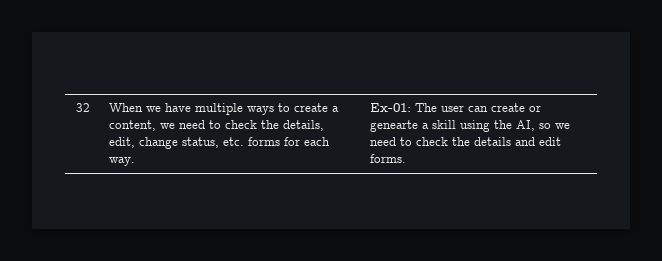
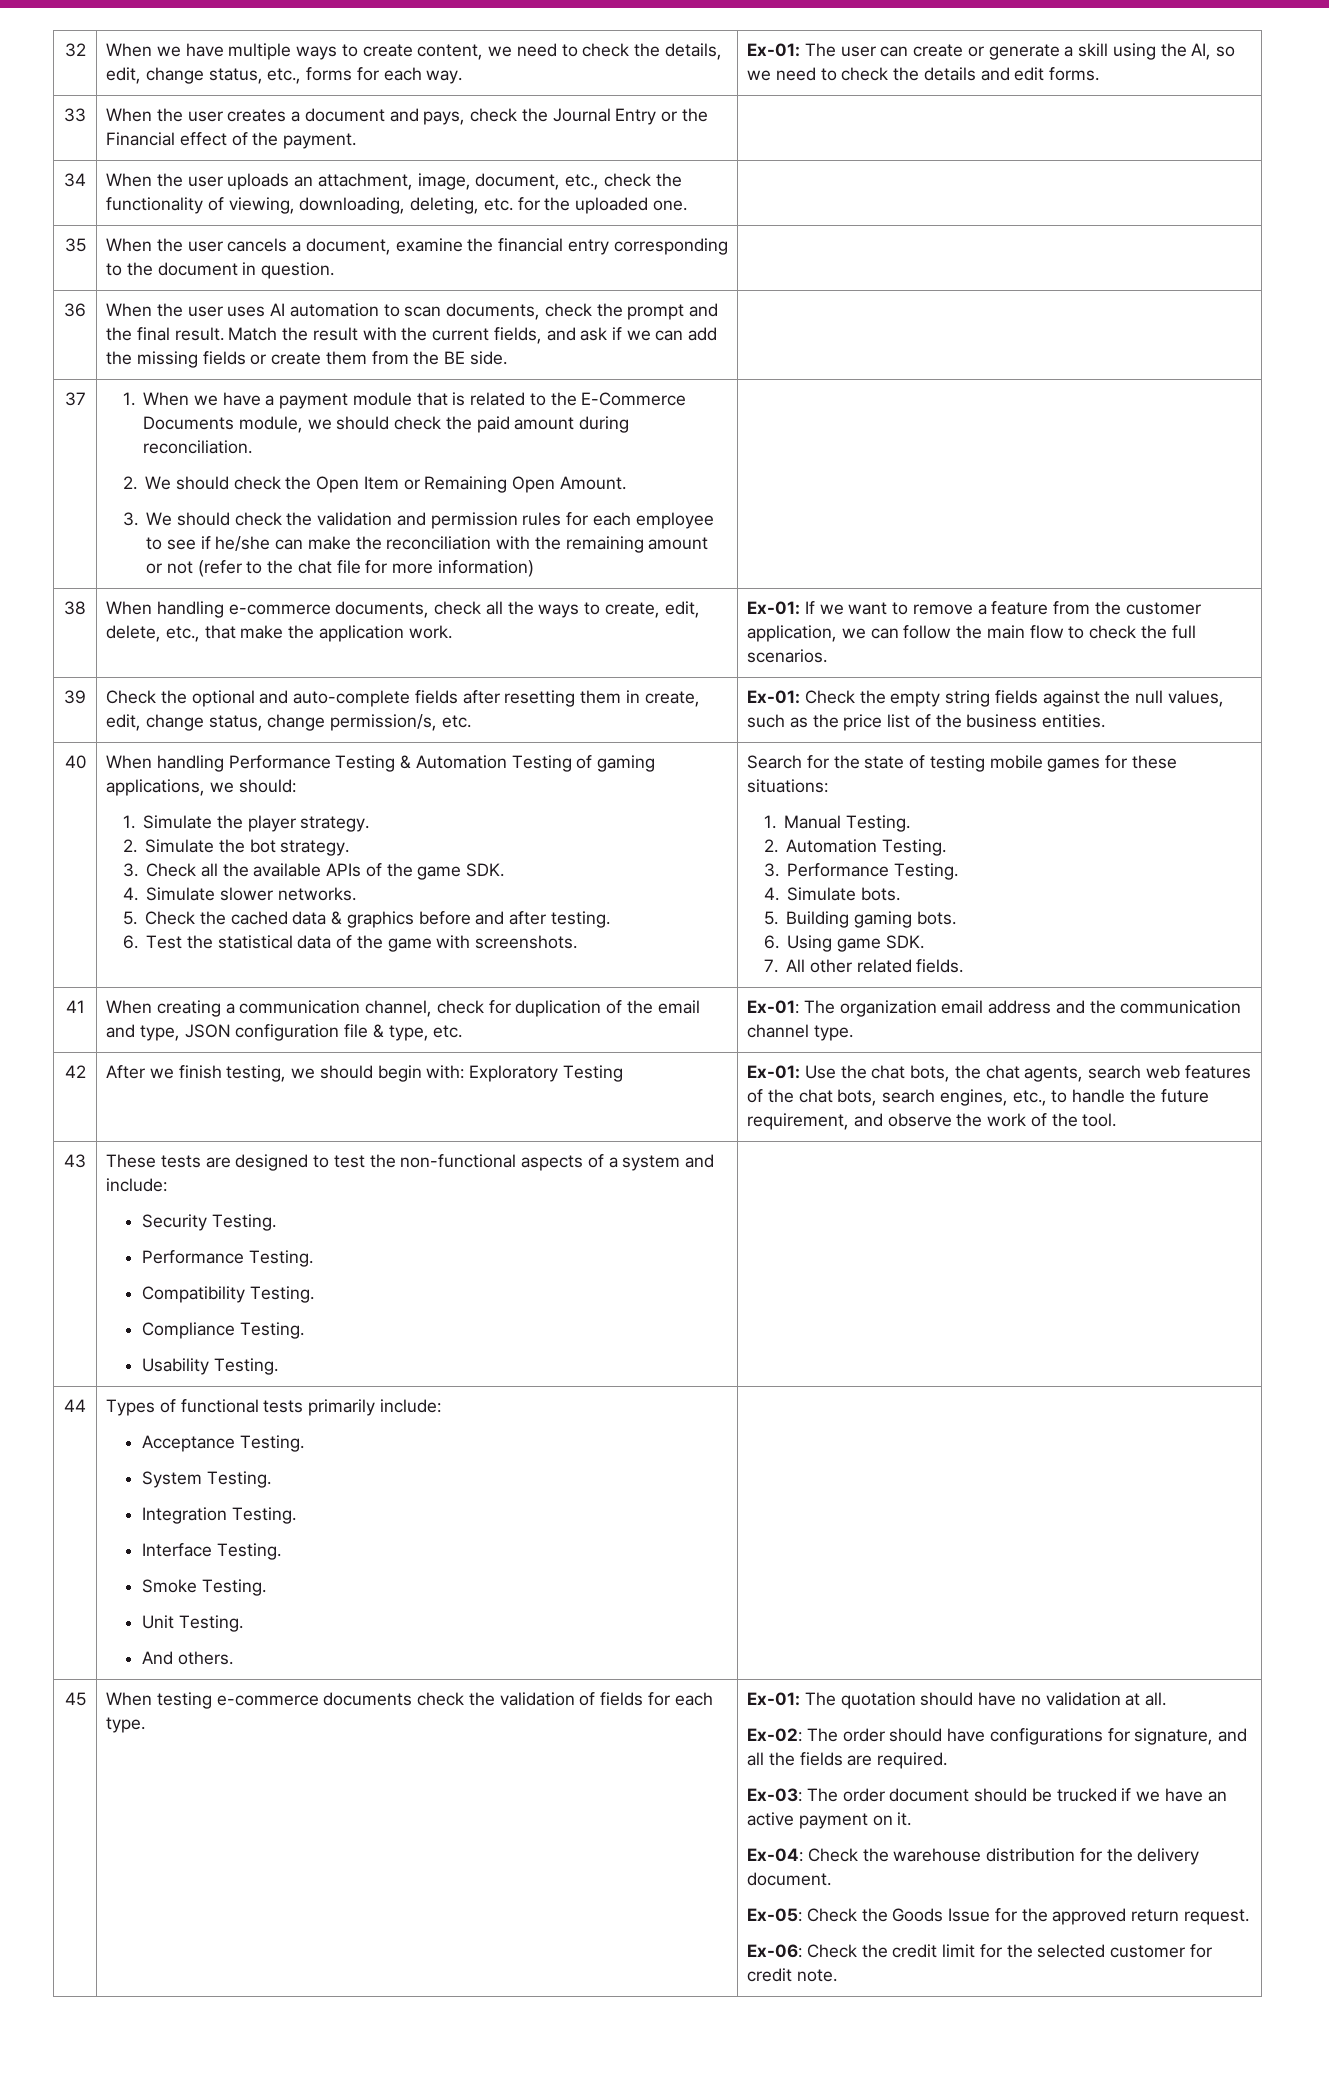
[331,106,339,112] a -> (413, 50) none
[222,137,244,146] etc. -> [267,68,302,84] etc.,
[369,120,418,132] genearte -> [988,44,1060,60] generate
(406, 158) none -> [64,108,86,122] [106,108,708,125] [106,132,357,149] [64,173,86,187] [106,173,682,190] [106,197,687,214] [64,238,86,252] [106,238,728,255] [106,262,335,279] [64,303,86,317] [106,303,718,320] [106,327,718,344] [106,351,507,368] [64,392,86,406] [122,392,687,409] [143,416,630,433] [143,440,253,454] [122,476,626,493] [122,512,714,529] [146,536,709,553] [146,560,534,577] [64,601,86,615] [106,601,700,618] [106,625,452,642] [747,601,1201,615] [747,625,1196,642] [747,649,828,663] [64,690,86,704] [106,690,700,707] [106,714,471,731] [747,690,1224,707] [747,714,1106,731] [64,755,86,769] [106,755,656,772] [106,779,296,796] [122,815,370,832] [122,839,350,856] [122,863,505,880] [122,887,356,901] [122,911,610,928] [122,935,578,952] [747,755,1177,772] [747,779,829,793] [763,815,910,832] [763,839,946,856] [763,863,958,880] [763,887,900,901] [763,911,956,928] [763,935,924,952] [763,959,964,973] [65,1000,85,1013] [106,1000,700,1017] [106,1024,463,1041] [747,1000,1242,1017] [747,1024,853,1041] [64,1065,86,1078] [106,1065,623,1082] [747,1065,1251,1082] [747,1089,1209,1106] [747,1113,1117,1130] [64,1154,86,1168] [106,1154,714,1171] [106,1178,168,1192] [141,1214,276,1231] [141,1250,313,1267] [141,1286,314,1303] [141,1322,304,1339] [141,1358,278,1375] [64,1399,86,1412] [106,1399,441,1416] [141,1435,304,1452] [141,1471,271,1488] [141,1507,296,1524] [141,1543,281,1560] [141,1579,266,1596] [141,1615,243,1632] [141,1651,233,1665] [64,1692,86,1706] [106,1692,713,1709] [106,1717,146,1733] [747,1692,1167,1709] [747,1728,1248,1745] [747,1752,948,1769] [747,1788,1227,1802] [747,1812,912,1829] [747,1848,1200,1865] [747,1872,832,1886] [747,1908,1249,1925] [747,1944,1212,1958] [747,1968,837,1982] // 33 | When the user creates a document and pays, check the Journal Entry or the Financial effect of the payment. | // 34 | When the user uploads an attachment, image, document, etc., check the functionality of viewing, downloading, deleting, etc. for the uploaded one. | // 35 | When the user cancels a document, examine the financial entry corresponding to the document in question. | // 36 | When the user uses AI automation to scan documents, check the prompt and the final result. Match the result with the current fields, and ask if we can add the missing fields or create them from the BE side. | // 37 | 1. When we have a payment module that is related to the E-Commerce Documents module, we should check the paid amount during reconciliation. // 2. We should check the Open Item or Remaining Open Amount. // 3. We should check the validation and permission rules for each employee to see if he/she can make the reconciliation with the remaining amount or not (refer to the chat file for more information) | // 38 | When handling e-commerce documents, check all the ways to create, edit, delete, etc., that make the application work. | Ex-01: If we want to remove a feature from the customer application, we can follow the main flow to check the full scenarios. // 39 | Check the optional and auto-complete fields after resetting them in create, edit, change status, change permission/s, etc. | Ex-01: Check the empty string fields against the null values, such as the price list of the business entities. // 40 | When handling Performance Testing & Automation Testing of gaming applications, we should: // 1. Simulate the player strategy. // 2. Simulate the bot strategy. // 3. Check all the available APIs of the game SDK. // 4. Simulate slower networks. // 5. Check the cached data & graphics before and after testing. // 6. Test the statistical data of the game with screenshots. | Search for the state of testing mobile games for these situations: // 1. Manual Testing. // 2. Automation Testing. // 3. Performance Testing. // 4. Simulate bots. // 5. Building gaming bots. // 6. Using game SDK. // 7. All other related fields. // 41 | When creating a communication channel, check for duplication of the email and type, JSON configuration file & type, etc. | Ex-01: The organization email address and the communication channel type. // 42 | After we finish testing, we should begin with: Exploratory Testing | Ex-01: Use the chat bots, the chat agents, search web features of the chat bots, search engines, etc., to handle the future requirement, and observe the work of the tool. // 43 | These tests are designed to test the non-functional aspects of a system and include: // Security Testing. // Performance Testing. // Compatibility Testing. // Compliance Testing. // Usability Testing. | // 44 | Types of functional tests primarily include: // Acceptance Testing. // System Testing. // Integration Testing. // Interface Testing. // Smoke Testing. // Unit Testing. // And others. | // 45 | When testing e-commerce documents check the validation of fields for each type. | Ex-01: The quotation should have no validation at all. // Ex-02: The order should have configurations for signature, and all the fields are required. // Ex-03: The order document should be trucked if we have an active payment on it. // Ex-04: Check the warehouse distribution for the delivery document. // Ex-05: Check the Goods Issue for the approved return request. // Ex-06: Check the credit limit for the selected customer for credit note.

